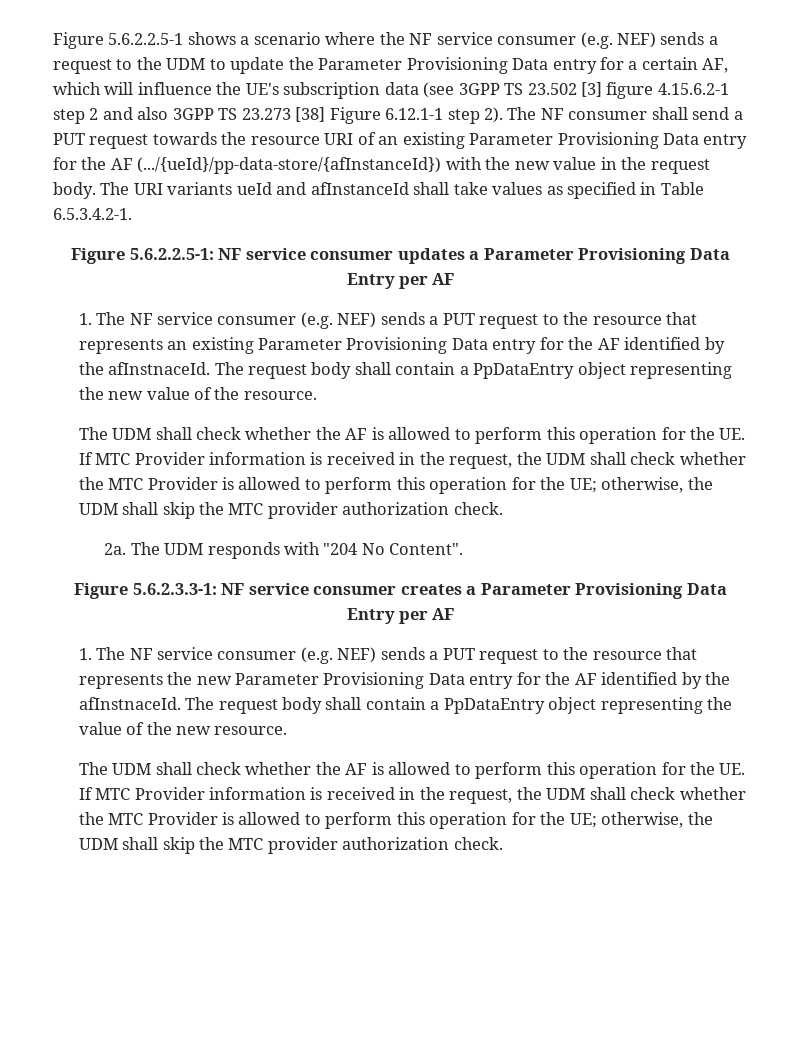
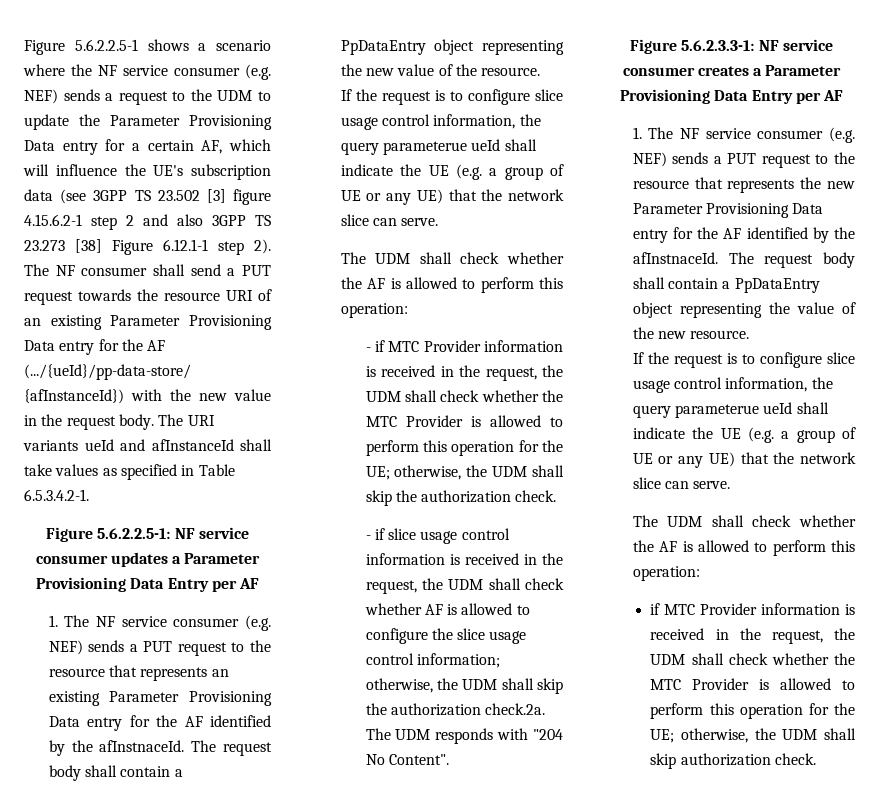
(317, 395) none -> [340,89,563,105] [340,114,541,130] [340,139,537,155] [340,164,564,180] [340,189,564,205] [340,214,439,226] // If the request is to configure slice usage control information, the query parameterue ueId shall indicate the UE (e.g. a group of UE or any UE) that the network slice can serve.
[579,427,746,444] [78,452,93,465] operation for the UE. If -> [340,303,408,318] [365,340,385,352] operation: // - if
[228,502,338,519] MTC provider -> (417, 496) none
[104,543,127,555] 2a. -> [365,528,510,544] [365,553,563,565] [365,578,564,594] [364,603,530,615] [365,628,527,644] [365,653,500,668] [365,678,563,694] [365,703,546,716] - if slice usage control information is received in the request, the UDM shall check whether AF is allowed to configure the slice usage control information; otherwise, the UDM shall skip the authorization check.2a.
(288, 730) none -> [632,352,855,368] [632,377,833,393] [632,402,829,418] [632,427,856,443] [632,452,856,468] [632,477,731,489] // If the request is to configure slice usage control information, the query parameterue ueId shall indicate the UE (e.g. a group of UE or any UE) that the network slice can serve.
[579,762,746,779] [78,787,93,800] operation for the UE. If -> [632,566,700,581] [650,603,661,615] operation: // if
[198,837,338,854] the MTC provider -> (677, 761) none

